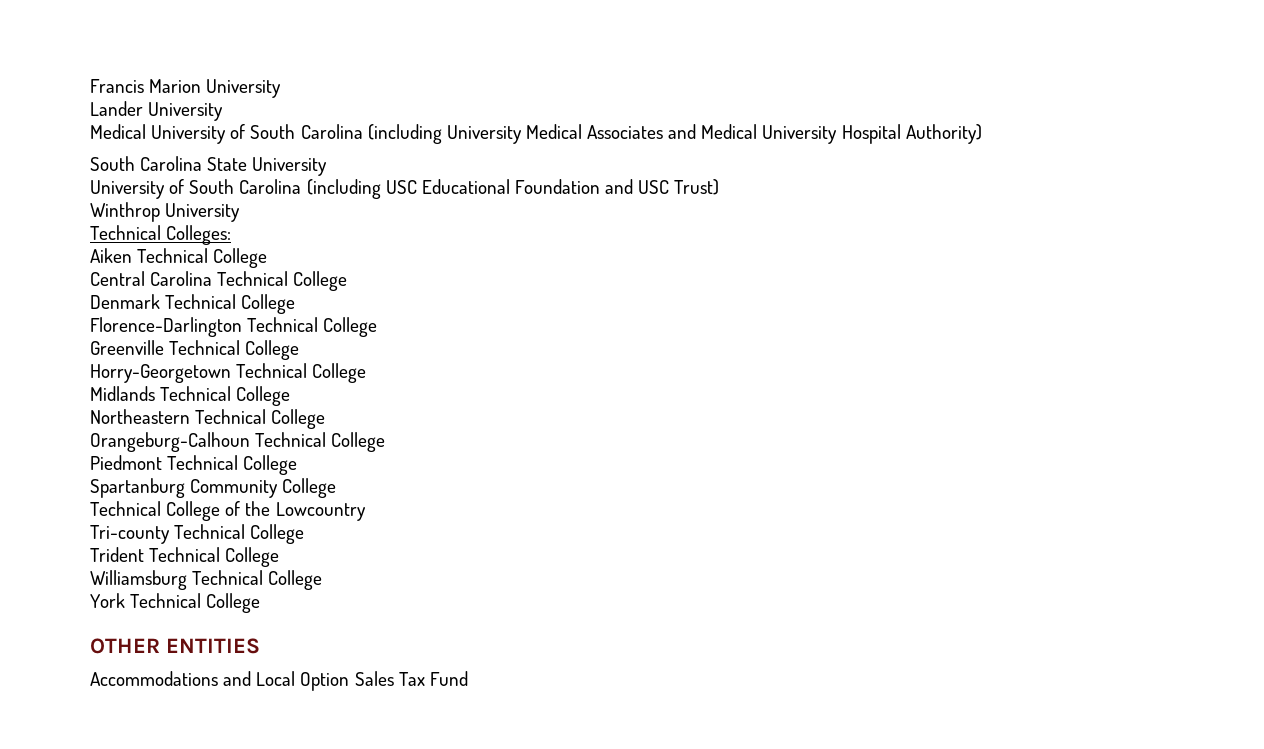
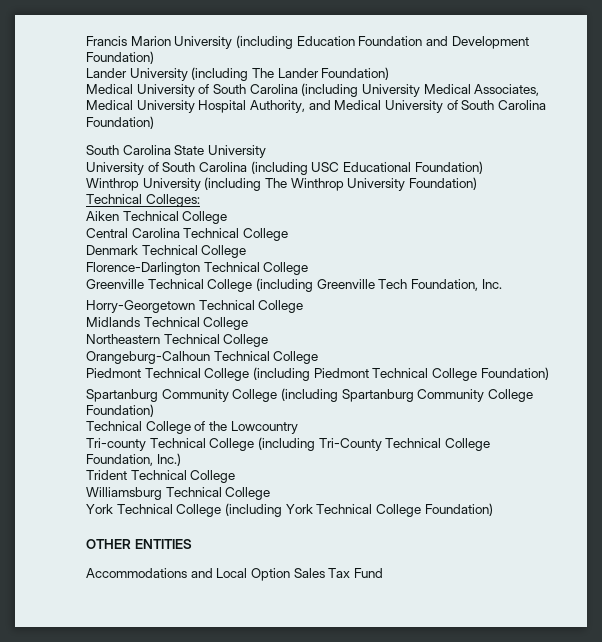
[90,101,224,121] // Lander University -> [235,35,529,49] [86,51,154,64] [86,67,390,81] (including Education Foundation and Development Foundation) // Lander University (including The Lander Foundation)
[587,124,982,144] Associates and Medical University Hospital Authority) -> [474,84,540,96] [86,100,546,113] [86,116,154,129] Associates, Medical University Hospital Authority, and Medical University of South Carolina Foundation)
[514,179,720,195] [90,202,241,222] Foundation and USC Trust) // Winthrop University -> [414,161,483,174] [86,177,477,191] Foundation) // Winthrop University (including The Winthrop University Foundation)
(300, 350) none -> [255,278,502,292] (including Greenville Tech Foundation, Inc.
[90,478,337,498] // Spartanburg Community College -> [252,367,549,381] [86,388,533,402] [86,404,154,417] (including Piedmont Technical College Foundation) // Spartanburg Community College (including Spartanburg Community College Foundation)
(305, 534) none -> [257,437,490,451] [86,453,181,466] (including Tri-County Technical College Foundation, Inc.)
(261, 603) none -> [224,503,493,517] (including York Technical College Foundation)

